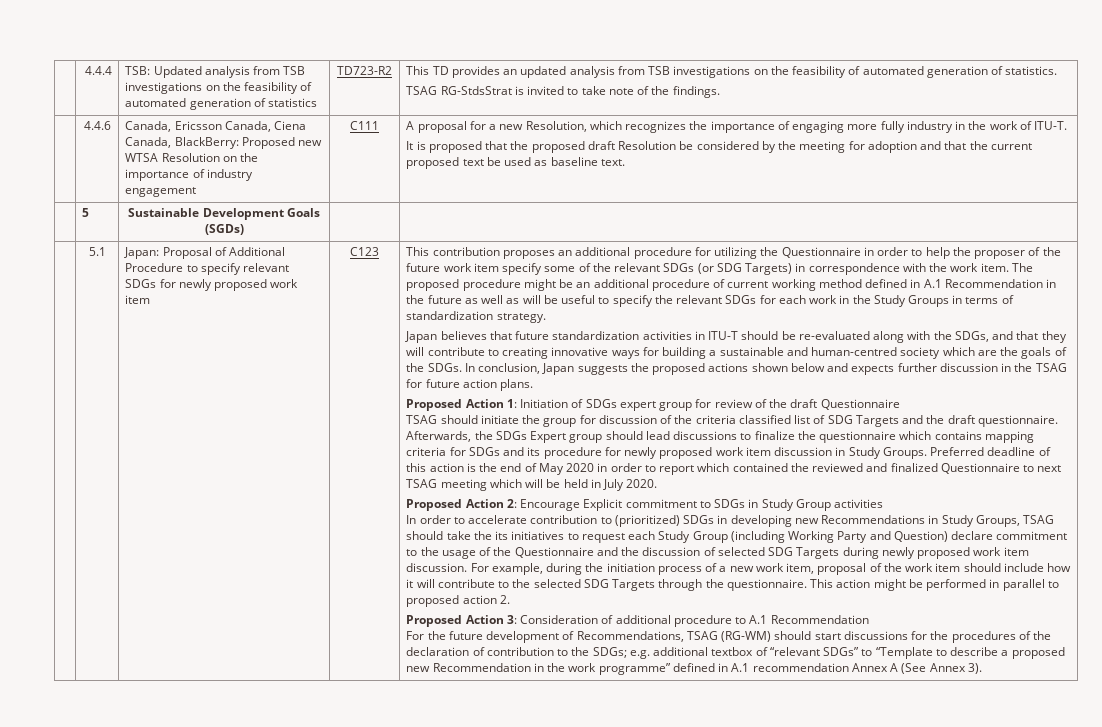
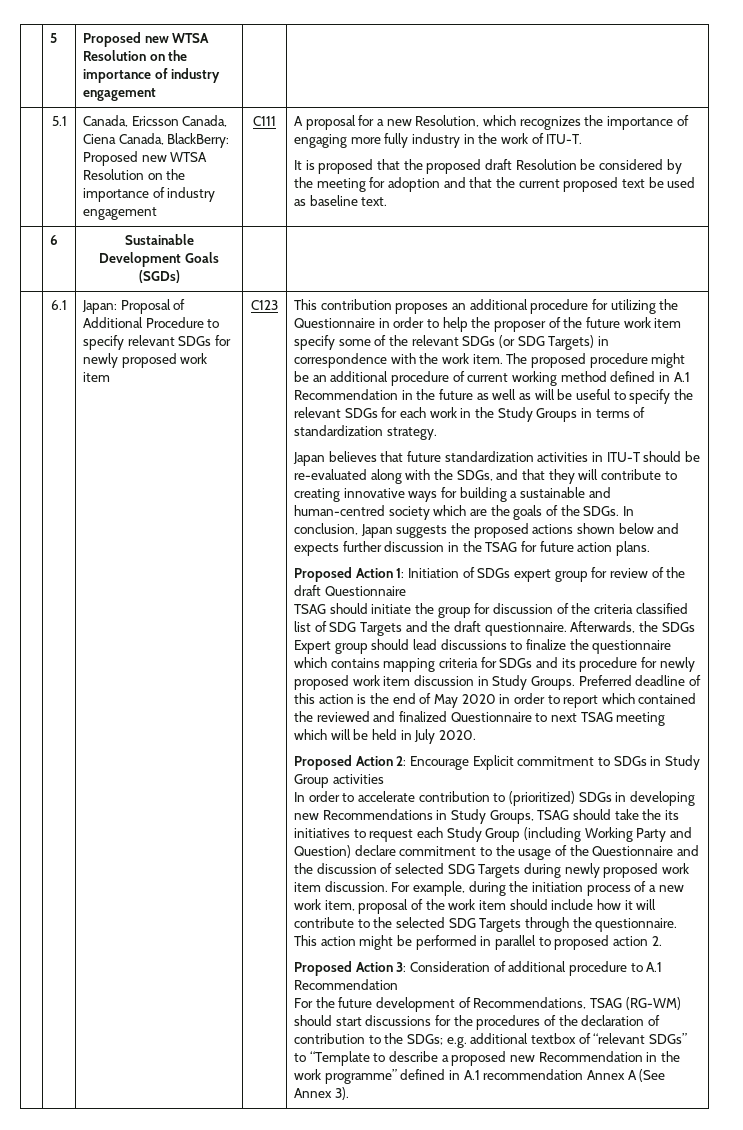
[84,66,112,75] [125,66,306,78] [125,82,313,94] [125,98,318,110] [337,66,392,75] [406,66,1058,78] [406,86,720,98] [83,121,111,130] | 4.4.4 | TSB: Updated analysis from TSB investigations on the feasibility of automated generation of statistics | TD723-R2 | This TD provides an updated analysis from TSB investigations on the feasibility of automated generation of statistics. // TSAG RG-StdsStrat is invited to take note of the findings. // | 4.4.6 -> [50,33,58,43] [83,32,210,47] [83,50,188,61] [83,68,221,83] [83,88,157,101] [51,116,67,126] | 5 | Proposed new WTSA Resolution on the importance of industry engagement | | // | 5.1
[82,208,90,217] 5 -> [50,235,59,245] 6
[88,247,106,256] 5.1 -> [51,300,67,310] 6.1

